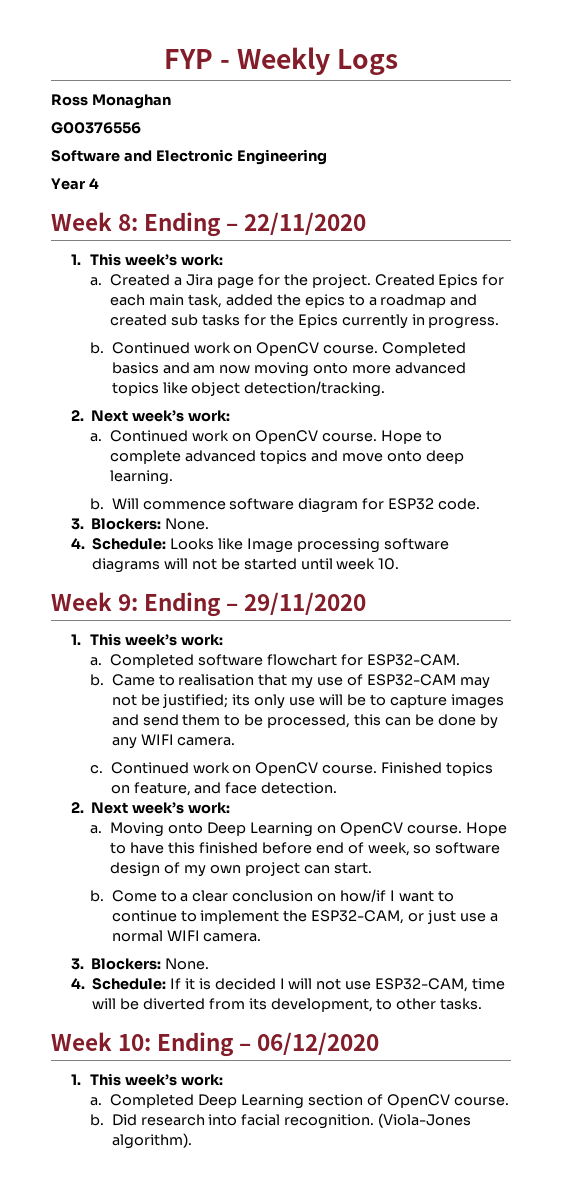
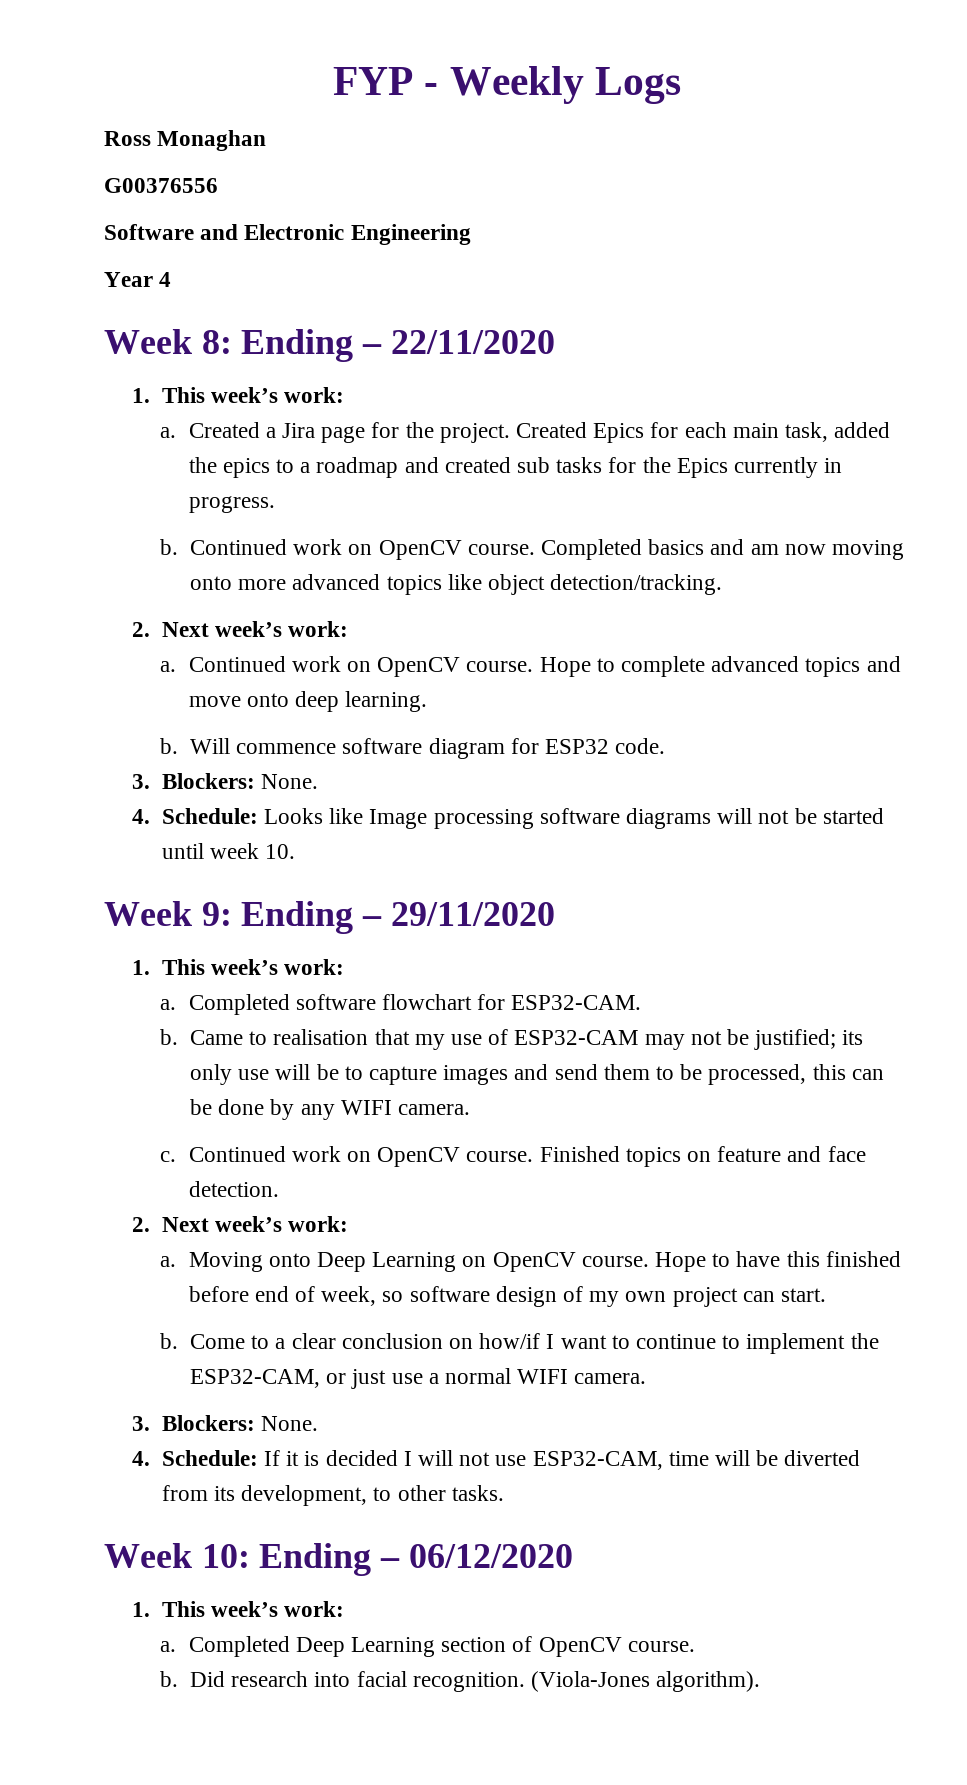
[133,782,191,796] feature, -> [717,1146,782,1162] feature

